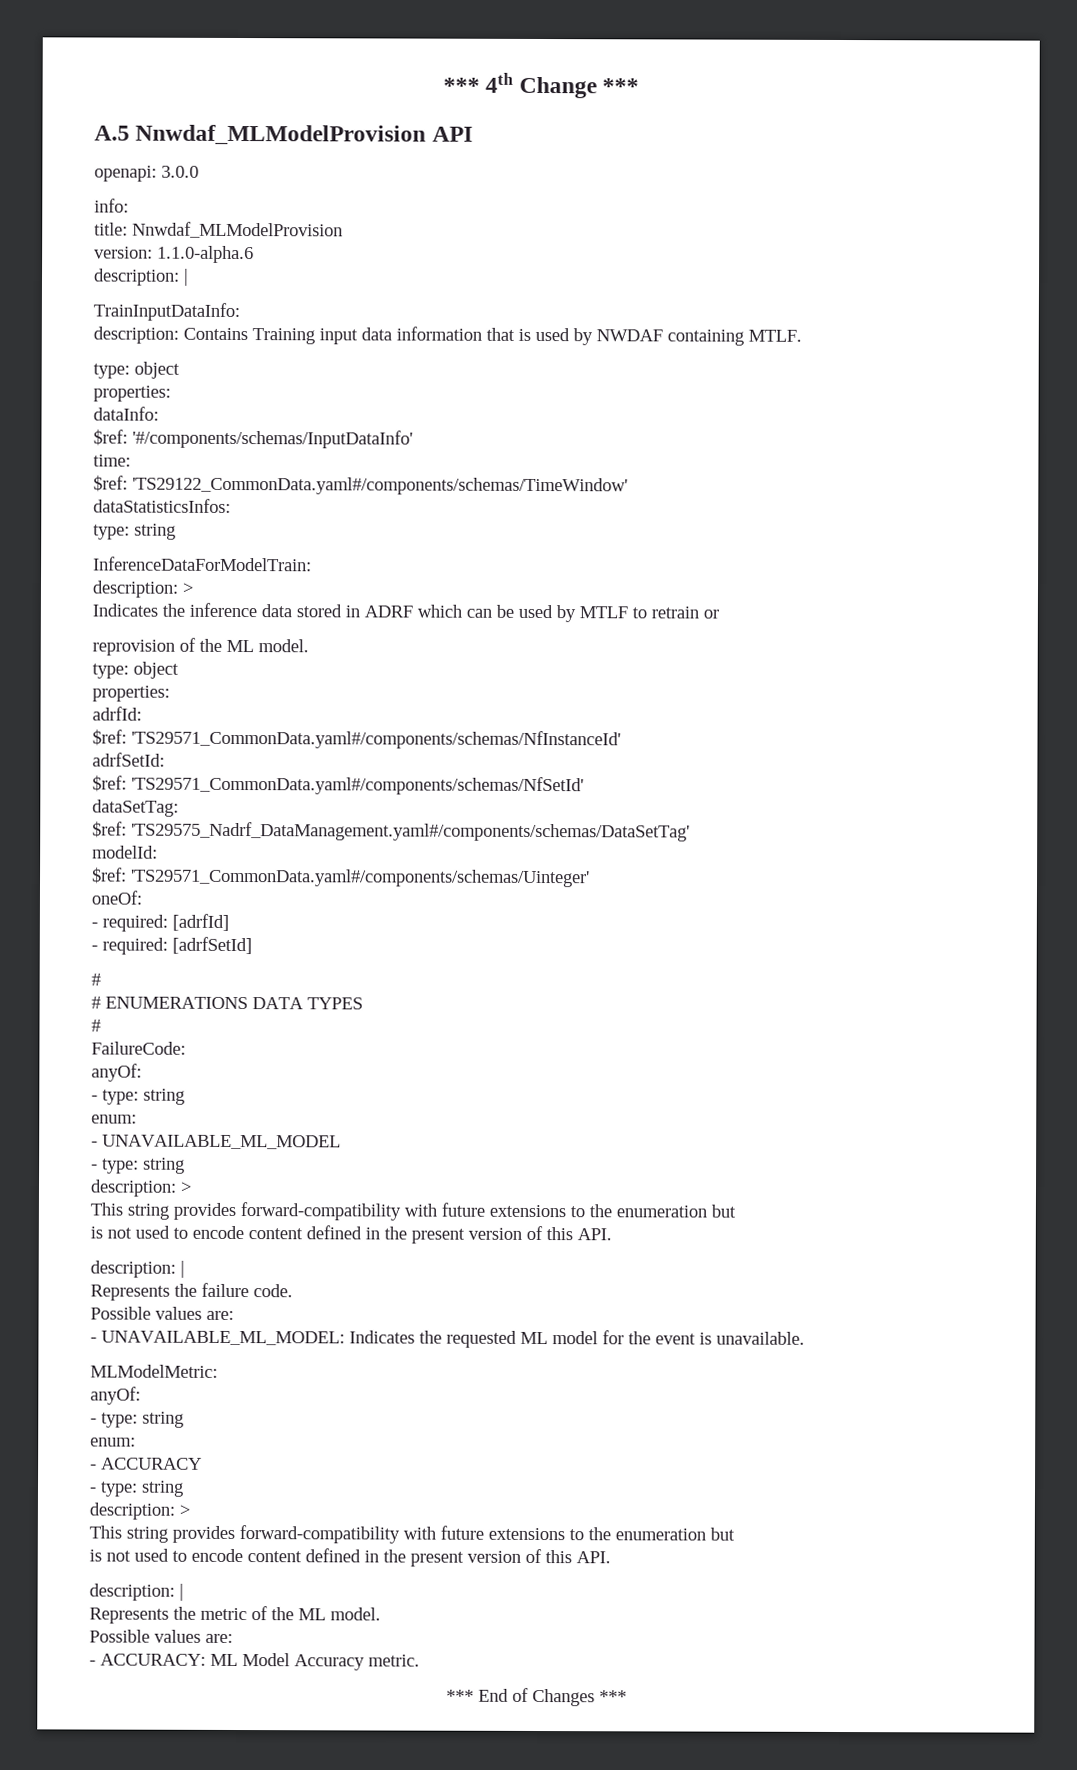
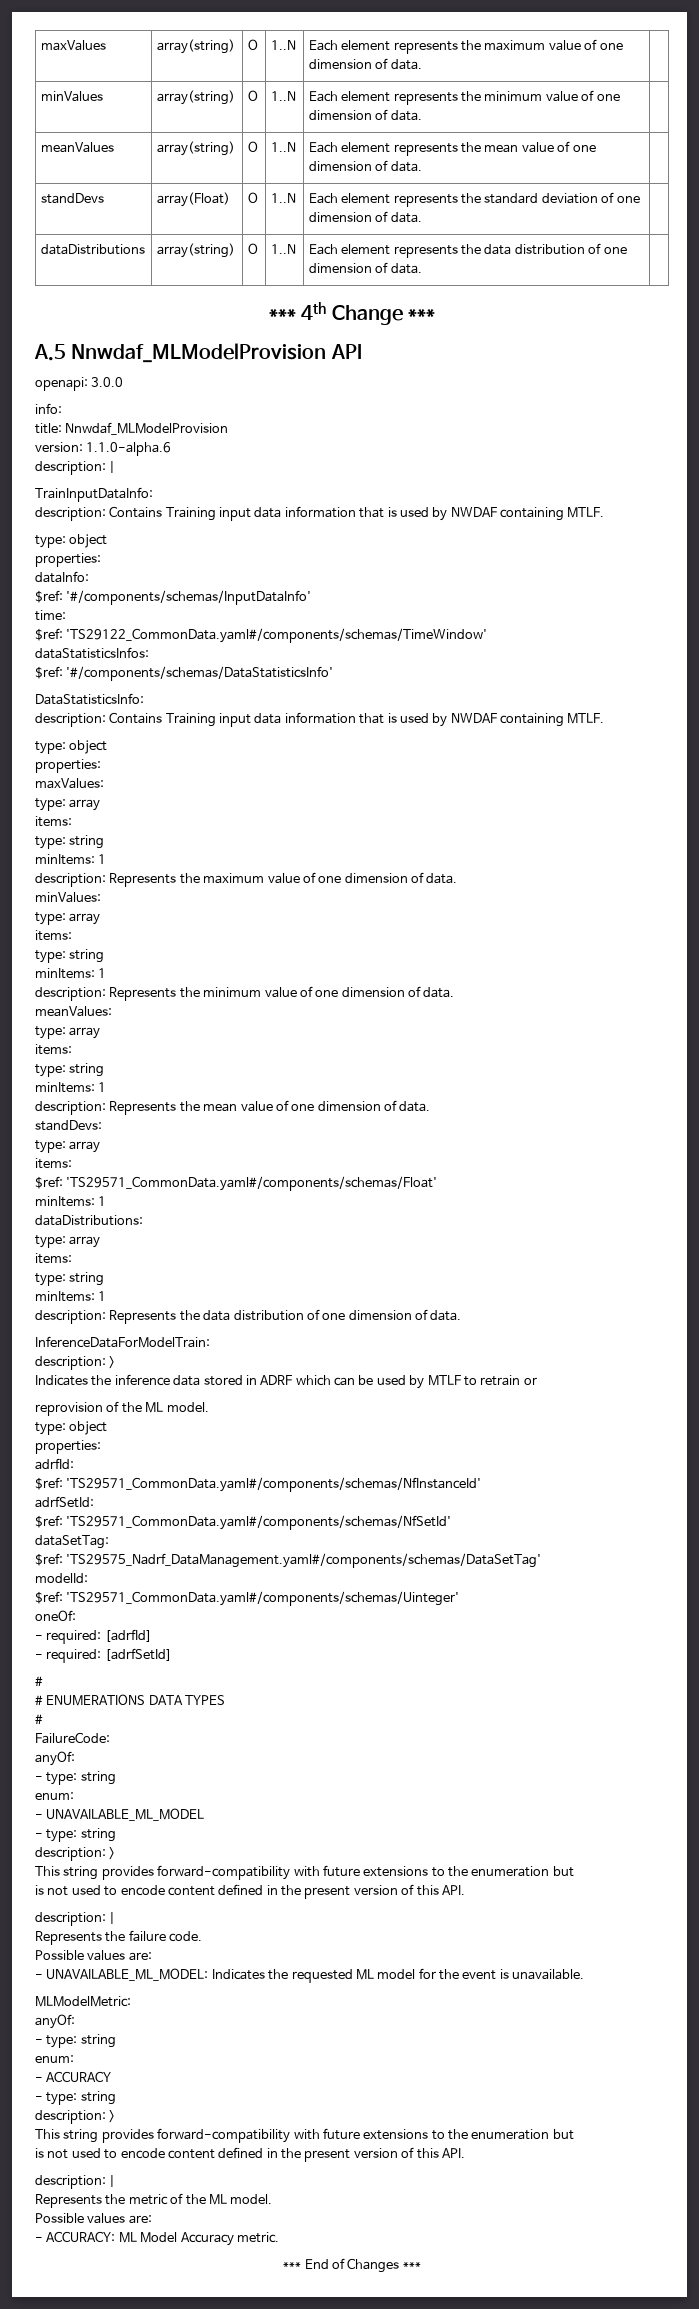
(442, 85) none -> [40,40,106,51] [156,39,235,54] [247,39,258,50] [270,40,296,50] [308,39,623,54] [308,58,422,70] [40,91,103,102] [156,90,235,105] [247,90,258,101] [270,91,296,101] [308,90,620,105] [308,109,422,121] [40,142,114,153] [156,141,235,156] [247,141,258,152] [270,142,296,152] [308,141,596,156] [308,160,422,172] [40,193,104,204] [156,192,230,207] [247,192,258,203] [270,193,296,203] [308,192,640,207] [308,211,422,223] [40,244,145,255] [156,243,235,258] [247,243,258,254] [270,244,296,254] [308,243,627,258] [308,262,422,274] maxValues | array(string) | O | 1..N | Each element represents the maximum value of one dimension of data. | // minValues | array(string) | O | 1..N | Each element represents the minimum value of one dimension of data. | // meanValues | array(string) | O | 1..N | Each element represents the mean value of one dimension of data. | // standDevs | array(Float) | O | 1..N | Each element represents the standard deviation of one dimension of data. | // dataDistributions | array(string) | O | 1..N | Each element represents the data distribution of one dimension of data. | //
[93,523,176,540] type: string -> [35,666,334,681] [35,693,144,705] [35,712,605,727] [35,740,108,754] [35,759,101,773] [35,778,104,789] [35,798,101,811] [35,816,72,827] [35,835,105,849] [35,854,107,865] [35,872,458,887] [35,892,101,903] [35,912,101,925] [35,930,72,941] [35,949,105,963] [35,968,107,979] [35,986,455,1001] [35,1006,112,1017] [35,1026,101,1039] [35,1044,72,1055] [35,1063,105,1077] [35,1082,107,1093] [35,1100,431,1115] [35,1120,102,1131] [35,1140,101,1153] [35,1158,72,1169] [35,1176,438,1191] [35,1196,107,1207] [35,1215,143,1226] [35,1235,101,1248] [35,1253,72,1264] [35,1272,105,1286] [35,1291,107,1302] [35,1309,462,1324] $ref: '#/components/schemas/DataStatisticsInfo' // DataStatisticsInfo: // description: Contains Training input data information that is used by NWDAF containing MTLF. // type: object // properties: // maxValues: // type: array // items: // type: string // minItems: 1 // description: Represents the maximum value of one dimension of data. // minValues: // type: array // items: // type: string // minItems: 1 // description: Represents the minimum value of one dimension of data. // meanValues: // type: array // items: // type: string // minItems: 1 // description: Represents the mean value of one dimension of data. // standDevs: // type: array // items: // $ref: 'TS29571_CommonData.yaml#/components/schemas/Float' // minItems: 1 // dataDistributions: // type: array // items: // type: string // minItems: 1 // description: Represents the data distribution of one dimension of data.

